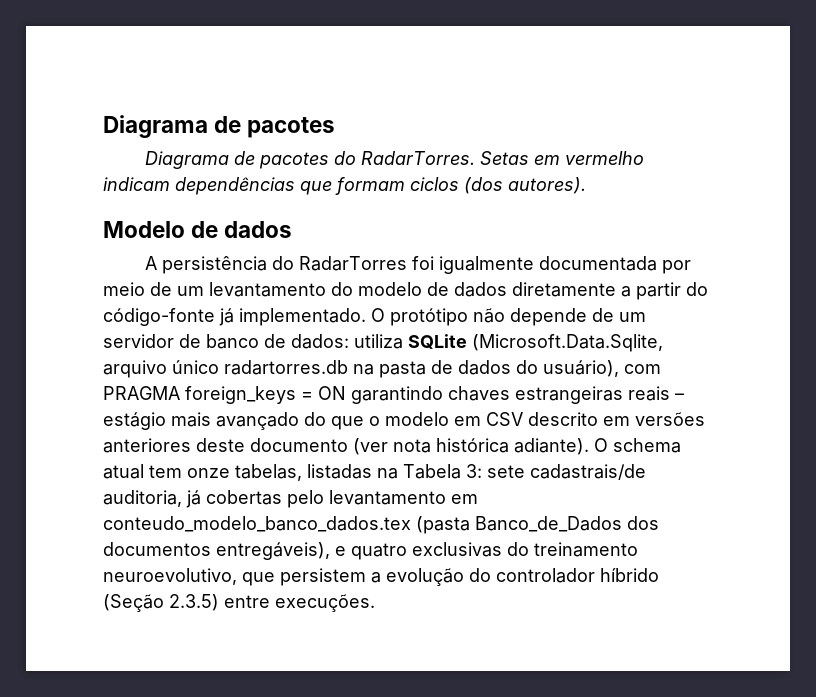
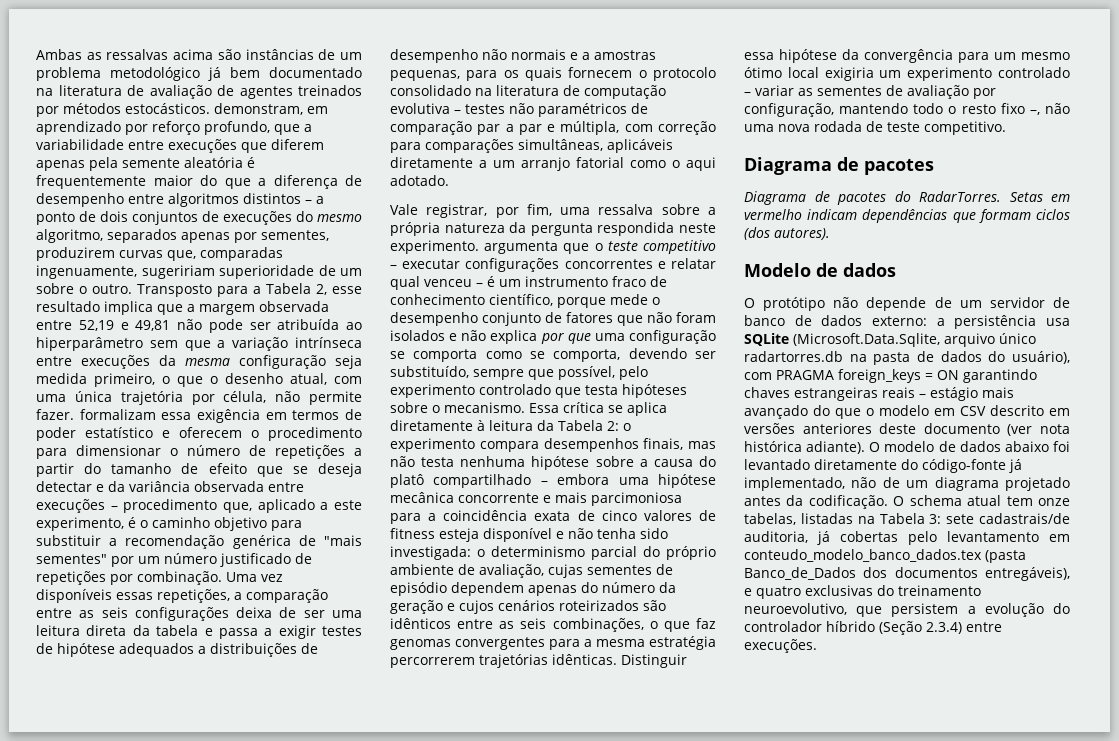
(103, 126) none -> [36,49,363,60] [36,67,362,81] [36,85,362,99] [36,103,328,117] [36,121,312,135] [36,139,324,153] [36,157,255,171] [36,175,362,189] [36,193,324,207] [36,211,362,225] [36,229,329,243] [36,247,283,261] [36,265,362,279] [36,283,362,297] [36,301,329,315] [36,319,362,333] [36,337,363,351] [36,355,362,369] [36,373,362,387] [36,391,362,405] [36,409,362,423] [36,427,362,441] [36,445,362,459] [36,463,362,477] [36,481,304,492] [36,499,362,513] [36,517,302,531] [36,535,362,549] [36,553,312,567] [36,571,283,585] [36,589,328,603] [36,607,362,621] [36,625,362,639] [36,643,318,657] [390,49,656,63] [390,67,716,81] [390,85,666,99] [390,103,648,117] [390,121,716,135] [390,139,673,153] [390,157,716,171] [390,175,449,186] [390,204,716,218] [390,222,716,236] [390,240,716,254] [390,258,716,272] [390,276,667,290] [390,294,660,308] [390,312,716,326] [390,330,716,344] [390,348,716,362] [390,366,648,380] [390,384,687,398] [390,402,667,416] [390,420,631,431] [390,438,716,452] [390,456,716,470] [390,474,716,488] [390,492,682,506] [390,510,716,524] [390,528,668,542] [390,546,716,560] [390,564,673,578] [390,582,676,596] [390,600,666,614] [390,618,716,632] [390,636,716,650] [390,654,687,668] [744,49,1070,63] [744,67,1070,81] [744,85,996,99] [744,103,1070,117] [744,121,1006,135] Ambas as ressalvas acima são instâncias de um problema metodológico já bem documentado na literatura de avaliação de agentes treinados por métodos estocásticos. demonstram, em aprendizado por reforço profundo, que a variabilidade entre execuções que diferem apenas pela semente aleatória é frequentemente maior do que a diferença de desempenho entre algoritmos distintos – a ponto de dois conjuntos de execuções do mesmo algoritmo, separados apenas por sementes, produzirem curvas que, comparadas ingenuamente, sugeririam superioridade de um sobre o outro. Transposto para a Tabela 2, esse resultado implica que a margem observada entre 52,19 e 49,81 não pode ser atribuída ao hiperparâmetro sem que a variação intrínseca entre execuções da mesma configuração seja medida primeiro, o que o desenho atual, com uma única trajetória por célula, não permite fazer. formalizam essa exigência em termos de poder estatístico e oferecem o procedimento para dimensionar o número de repetições a partir do tamanho de efeito que se deseja detectar e da variância observada entre execuções – procedimento que, aplicado a este experimento, é o caminho objetivo para substituir a recomendação genérica de "mais sementes" por um número justificado de repetições por combinação. Uma vez disponíveis essas repetições, a comparação entre as seis configurações deixa de ser uma leitura direta da tabela e passa a exigir testes de hipótese adequados a distribuições de desempenho não normais e a amostras pequenas, para os quais fornecem o protocolo consolidado na literatura de computação evolutiva – testes não paramétricos de comparação par a par e múltipla, com correção para comparações simultâneas, aplicáveis diretamente a um arranjo fatorial como o aqui adotado. // Vale registrar, por fim, uma ressalva sobre a própria natureza da pergunta respondida neste experimento. argumenta que o teste competitivo – executar configurações concorrentes e relatar qual venceu – é um instrumento fraco de conhecimento científico, porque mede o desempenho conjunto de fatores que não foram isolados e não explica por que uma configuração se comporta como se comporta, devendo ser substituído, sempre que possível, pelo experimento controlado que testa hipóteses sobre o mecanismo. Essa crítica se aplica diretamente à leitura da Tabela 2: o experimento compara desempenhos finais, mas não testa nenhuma hipótese sobre a causa do platô compartilhado – embora uma hipótese mecânica concorrente e mais parcimoniosa para a coincidência exata de cinco valores de fitness esteja disponível e não tenha sido investigada: o determinismo parcial do próprio ambiente de avaliação, cujas sementes de episódio dependem apenas do número da geração e cujos cenários roteirizados são idênticos entre as seis combinações, o que faz genomas convergentes para a mesma estratégia percorrerem trajetórias idênticas. Distinguir essa hipótese da convergência para um mesmo ótimo local exigiria um experimento controlado – variar as sementes de avaliação por configuração, mantendo todo o resto fixo –, não uma nova rodada de teste competitivo. //
[145,256,692,274] [103,282,708,300] [103,308,366,326] A persistência do RadarTorres foi igualmente documentada por meio de um levantamento do modelo de dados diretamente a partir do código-fonte já implementado. -> (896, 270) none
[291,334,403,349] dados: utiliza -> [821,315,1070,329] dados externo: a persistência usa
(608, 445) none -> [884,441,1070,452] [744,459,1022,473] [744,477,1070,491] [744,495,905,509] modelo de dados abaixo foi levantado diretamente do código-fonte já implementado, não de um diagrama projetado antes da codificação. O
[169,594,219,611] 2.3.5) -> [926,622,962,634] 2.3.4)

